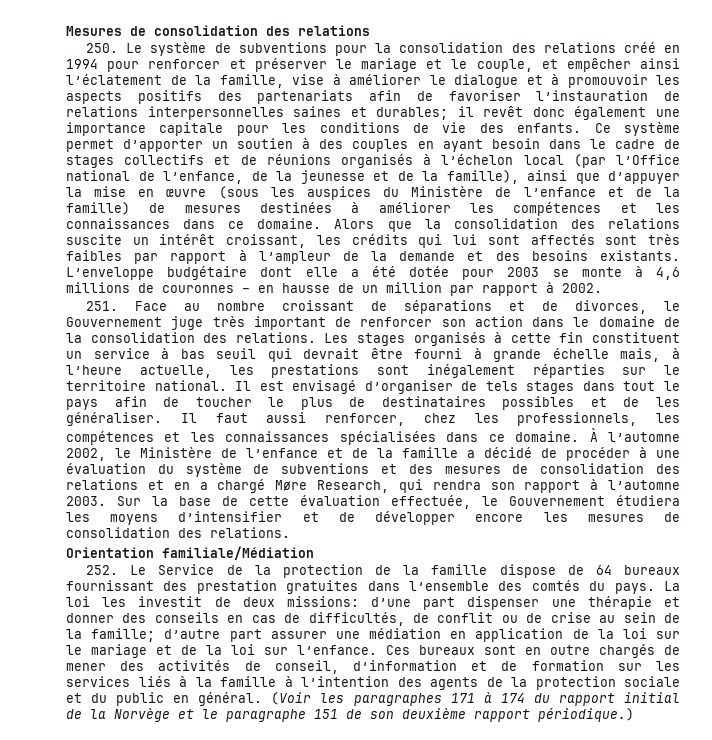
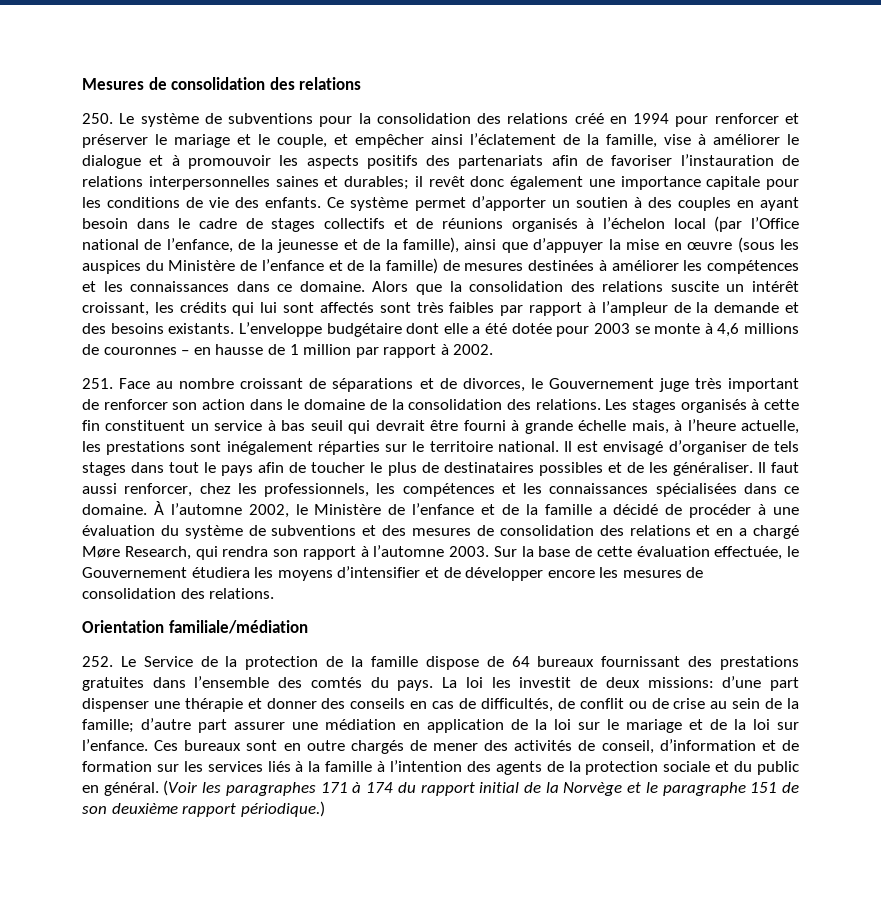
[362,285,378,293] un -> [289,344,299,355] 1
[162,546,314,560] familiale/Médiation -> [168,620,308,634] familiale/médiation
[196,580,277,594] prestation -> [720,656,800,670] prestations

